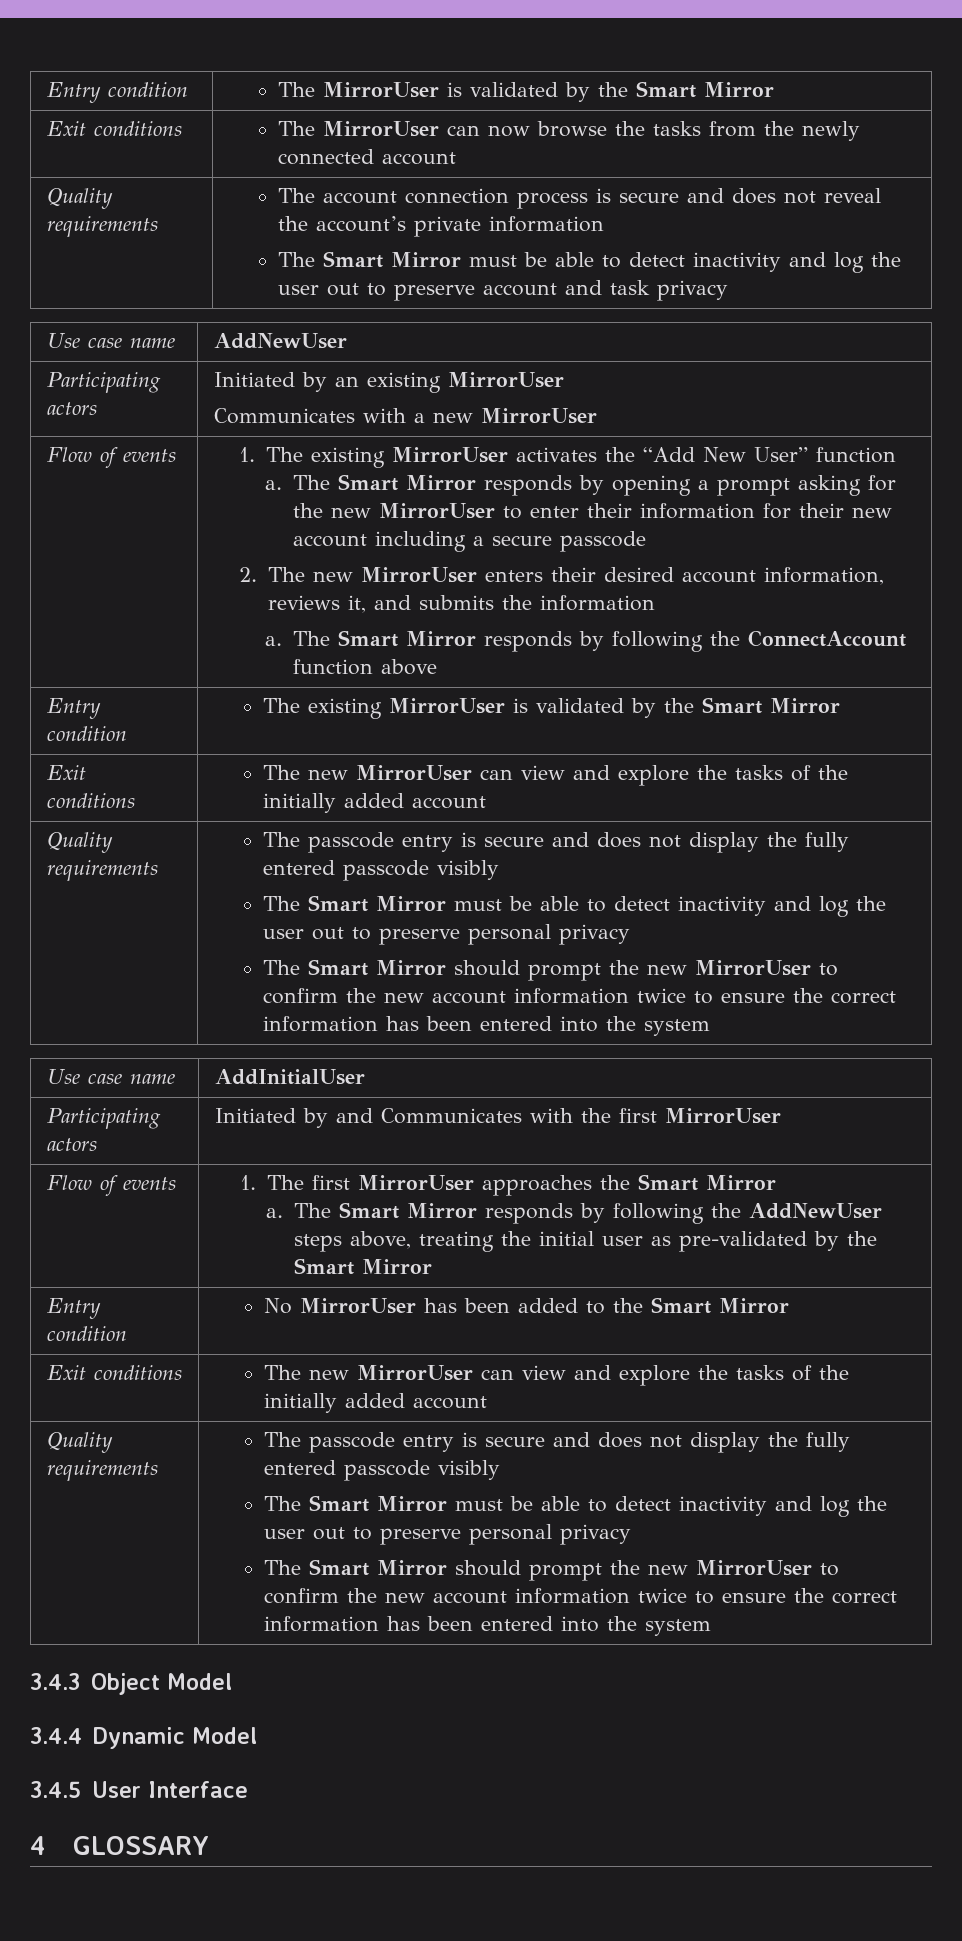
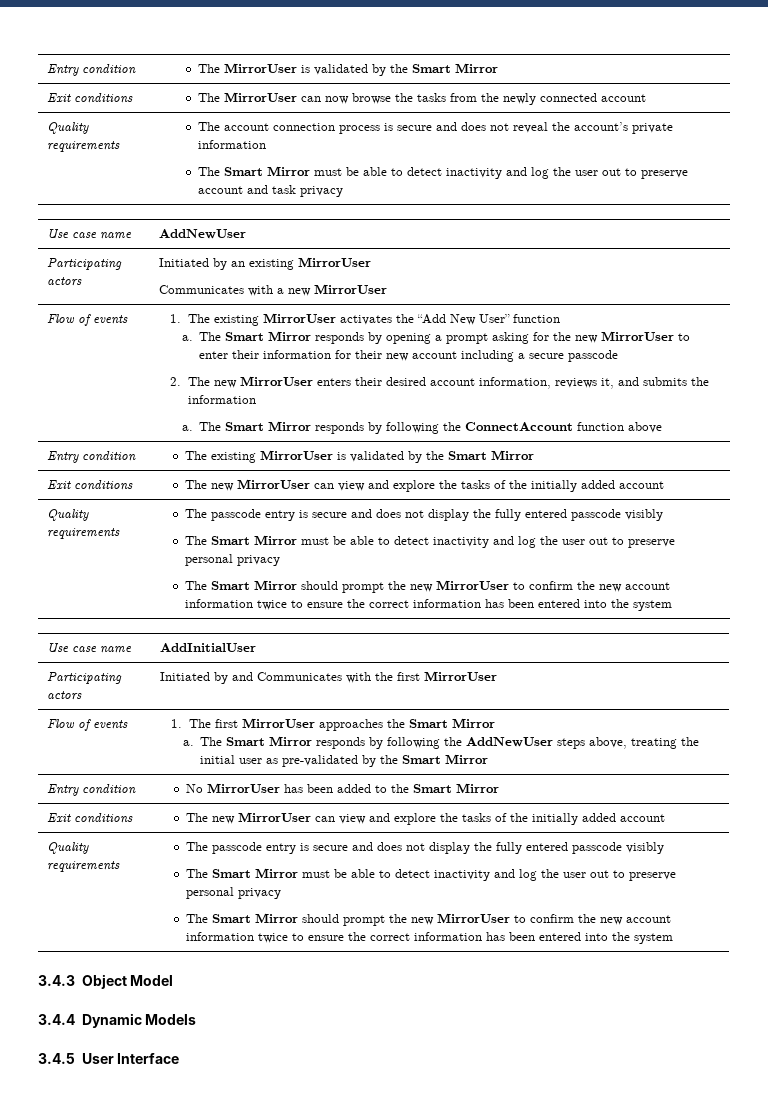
[191,1727,257,1744] Model -> [145,1014,197,1025] Models
[30,1836,209,1855] // 4 GLOSSARY -> (180, 1058) none

